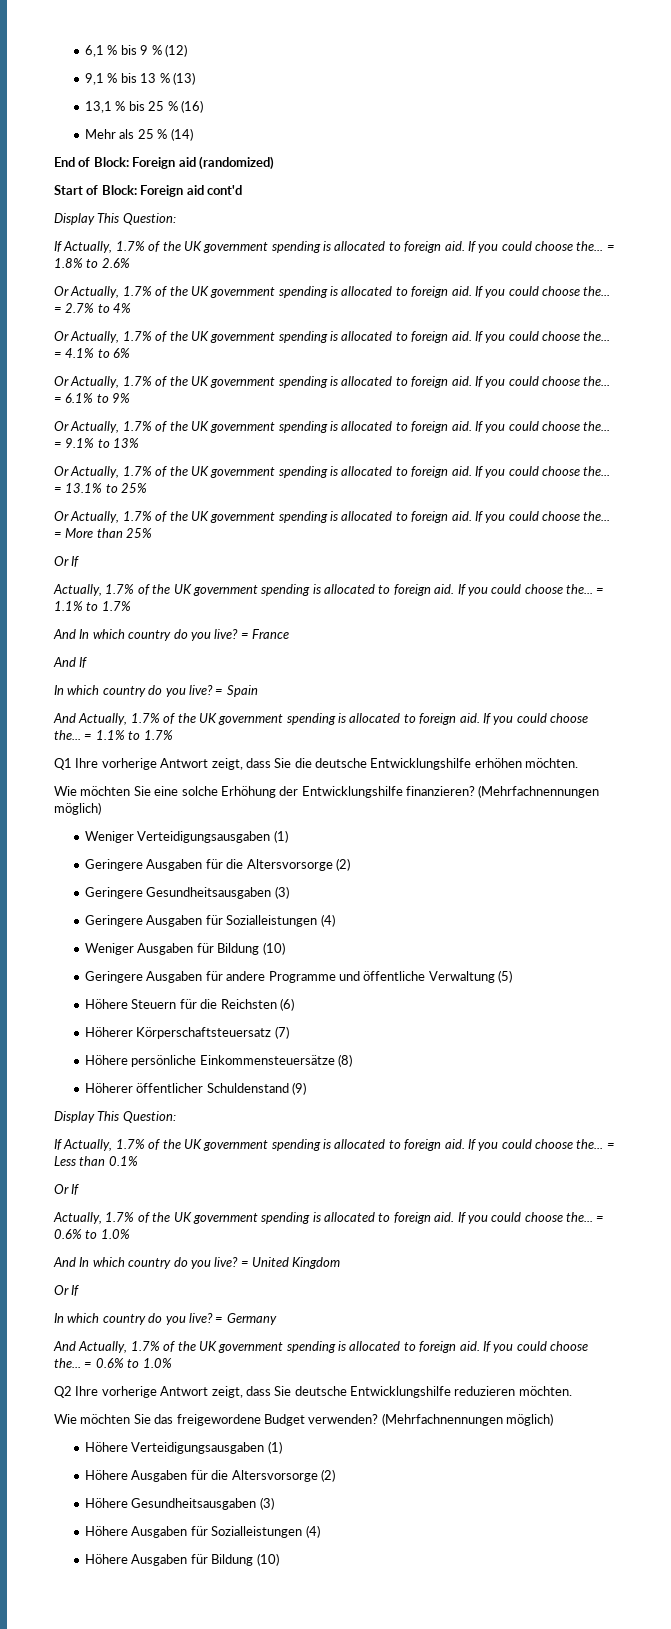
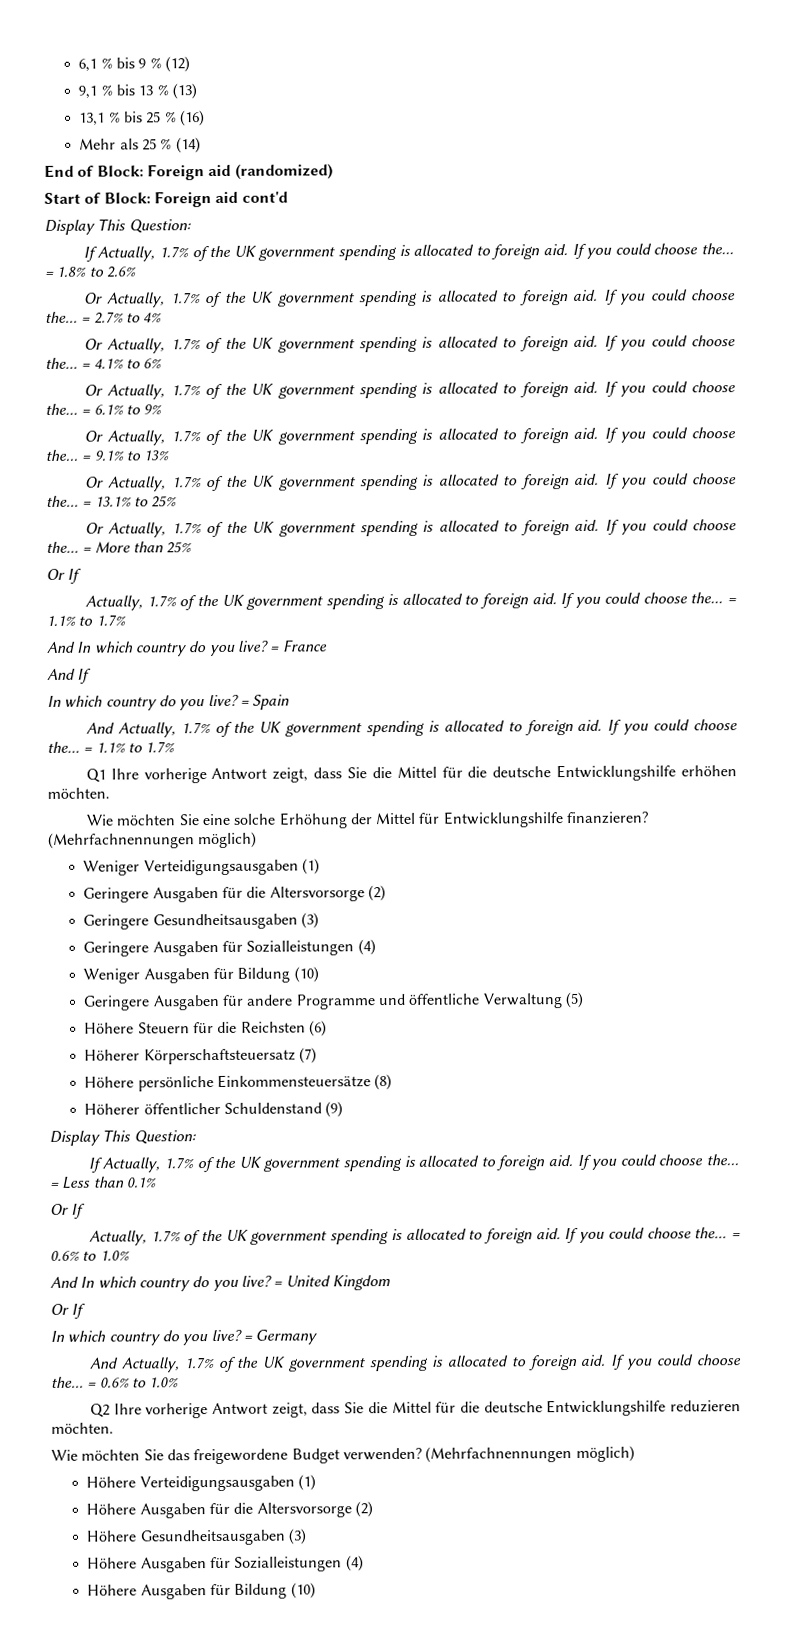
(312, 763) none -> [396,766,488,778] Mittel für die
(299, 791) none -> [375,812,441,825] Mittel für
(292, 1391) none -> [367,1401,480,1414] die Mittel für die

